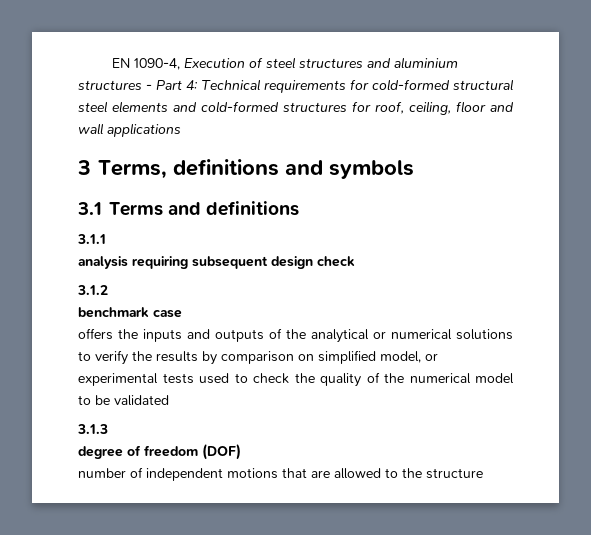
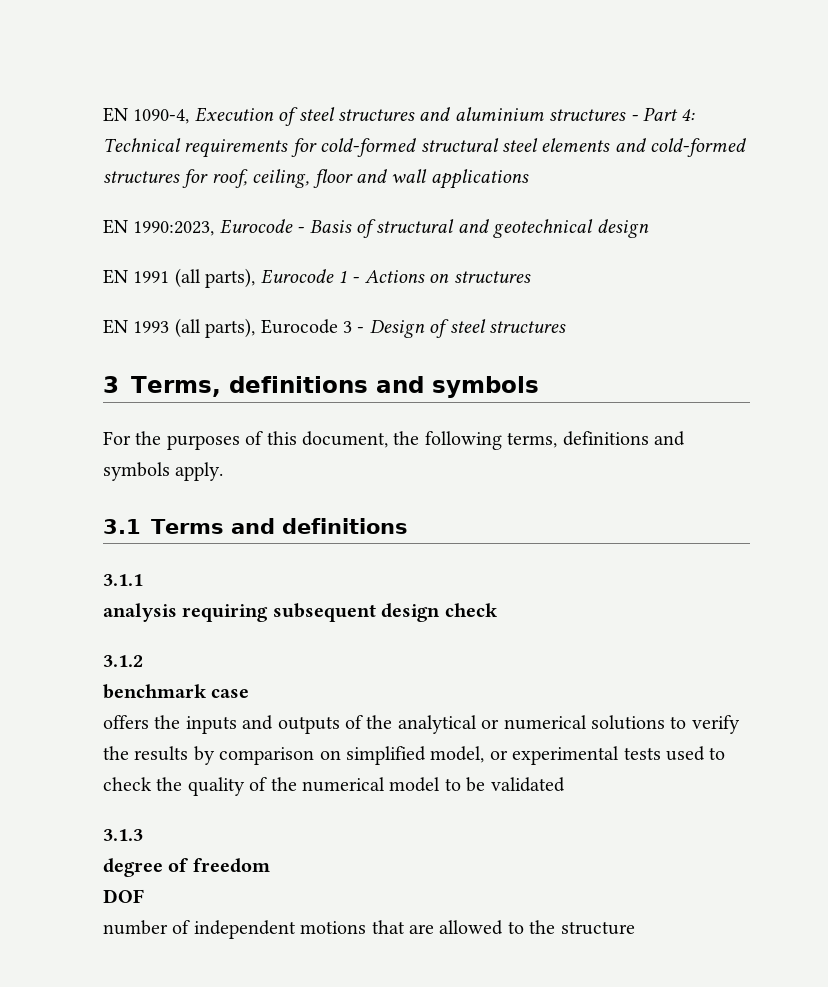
(181, 130) none -> [103,219,649,238] [103,268,531,288] [103,318,566,338] // EN 1990:2023, Eurocode - Basis of structural and geotechnical design // EN 1991 (all parts), Eurocode 1 - Actions on structures // EN 1993 (all parts), Eurocode 3 - Design of steel structures
(414, 169) none -> [103,431,685,450] [103,462,224,481] // For the purposes of this document, the following terms, definitions and symbols apply.
[202,444,241,460] (DOF) -> [103,889,144,903] // DOF

